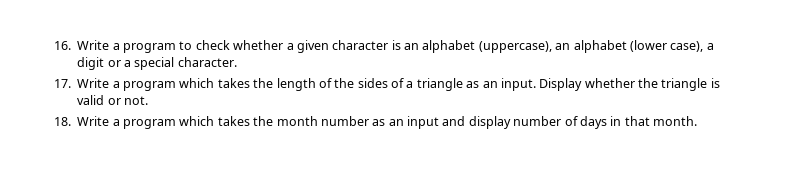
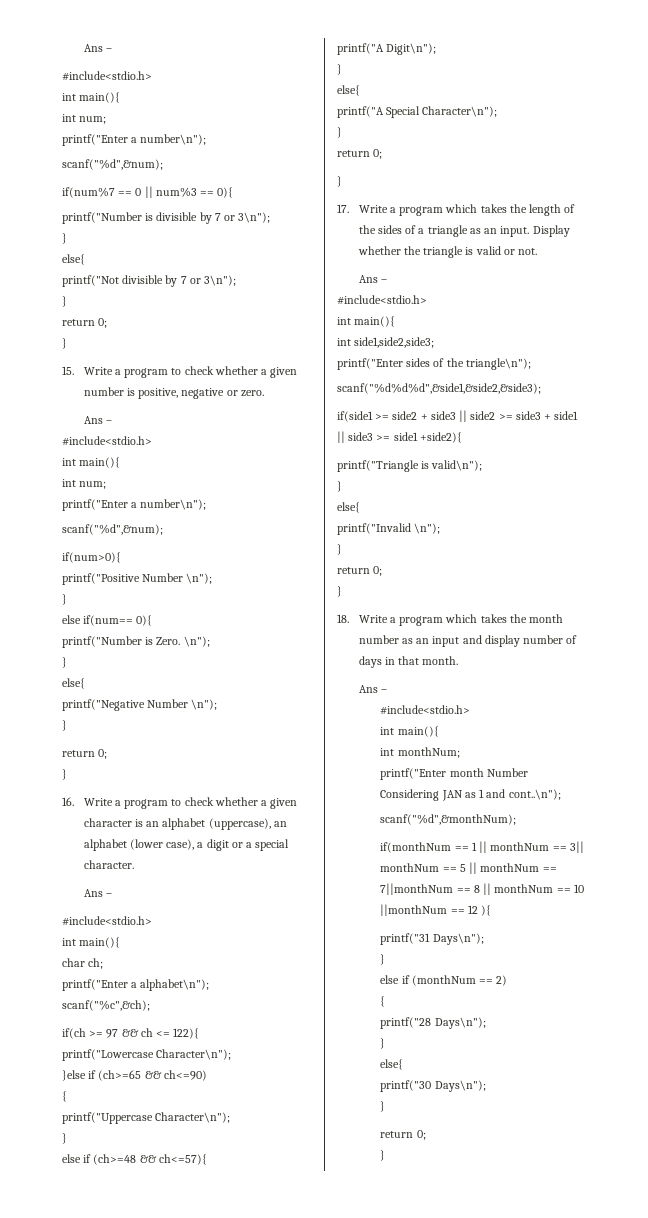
(54, 45) none -> [83,44,112,52] [62,71,152,81] [62,92,121,103] [62,114,107,124] [62,134,207,146] [62,159,163,170] [62,186,234,198] [62,212,271,224] [62,233,67,244] [62,254,85,265] [62,275,237,287] [62,296,67,307] [62,318,108,328] [62,338,67,349] [62,366,298,378] [83,387,264,399] [83,416,112,424] [62,436,152,446] [62,457,121,468] [62,479,107,489] [62,499,207,511] [62,524,163,535] [62,552,121,563] [62,573,213,585] [62,594,67,605] [62,615,153,626] [62,636,210,648] [62,657,67,668] [62,678,85,689] [62,699,218,711] [62,720,67,731] [62,749,108,759] [62,769,67,780] Ans – // #include<stdio.h> // int main(){ // int num; // printf("Enter a number\n"); // scanf("%d",&num); // if(num%7 == 0 || num%3 == 0){ // printf("Number is divisible by 7 or 3\n"); // } // else{ // printf("Not divisible by 7 or 3\n"); // } // return 0; // } // 15. Write a program to check whether a given number is positive, negative or zero. // Ans – // #include<stdio.h> // int main(){ // int num; // printf("Enter a number\n"); // scanf("%d",&num); // if(num>0){ // printf("Positive Number \n"); // } // else if(num== 0){ // printf("Number is Zero. \n"); // } // else{ // printf("Negative Number \n"); // } // return 0; // } //
(237, 62) none -> [83,889,112,897] [62,916,152,926] [62,937,121,948] [62,958,104,969] [62,979,210,991] [62,1000,150,1011] [62,1028,200,1039] [62,1049,232,1061] [62,1070,207,1081] [62,1091,67,1102] [62,1112,231,1124] [62,1133,67,1144] [62,1154,207,1165] [337,43,437,55] [337,64,342,75] [337,85,360,96] [337,106,498,118] [337,127,342,138] [337,149,383,159] [337,176,342,187] // Ans – // #include<stdio.h> // int main(){ // char ch; // printf("Enter a alphabet\n"); // scanf("%c",&ch); // if(ch >= 97 && ch <= 122){ // printf("Lowercase Character\n"); // }else if (ch>=65 && ch<=90) // { // printf("Uppercase Character\n"); // } // else if (ch>=48 && ch<=57){ // printf("A Digit\n"); // } // else{ // printf("A Special Character\n"); // } // return 0; // }
(148, 100) none -> [358,275,387,283] [337,295,427,305] [337,316,396,327] [337,337,435,348] [337,358,531,370] [337,383,541,394] [337,410,579,422] [337,431,462,443] [337,460,483,472] [337,481,342,492] [337,502,360,513] [337,523,441,535] [337,544,342,555] [337,566,383,576] [337,586,342,597] // Ans – // #include<stdio.h> // int main(){ // int side1,side2,side3; // printf("Enter sides of the triangle\n"); // scanf("%d%d%d",&side1,&side2,&side3); // if(side1 >= side2 + side3 || side2 >= side3 + side1 || side3 >= side1 +side2){ // printf("Triangle is valid\n"); // } // else{ // printf("Invalid \n"); // } // return 0; // }
(697, 121) none -> [358,685,387,693] [380,705,471,715] [380,726,439,737] [380,747,460,758] [380,768,528,780] [380,789,561,801] [380,814,517,825] [380,841,584,853] [380,862,557,874] [380,883,584,895] [380,904,492,916] [380,933,484,945] [380,954,386,965] [380,975,508,986] [380,996,386,1007] [380,1017,486,1029] [380,1038,386,1049] [380,1059,404,1070] [380,1080,486,1092] [380,1101,386,1112] [380,1130,426,1140] [380,1150,386,1161] // Ans – // #include<stdio.h> // int main(){ // int monthNum; // printf("Enter month Number Considering JAN as 1 and cont..\n"); // scanf("%d",&monthNum); // if(monthNum == 1 || monthNum == 3|| monthNum == 5 || monthNum == 7||monthNum == 8 || monthNum == 10 ||monthNum == 12 ){ // printf("31 Days\n"); // } // else if (monthNum == 2) // { // printf("28 Days\n"); // } // else{ // printf("30 Days\n"); // } // return 0; // }

